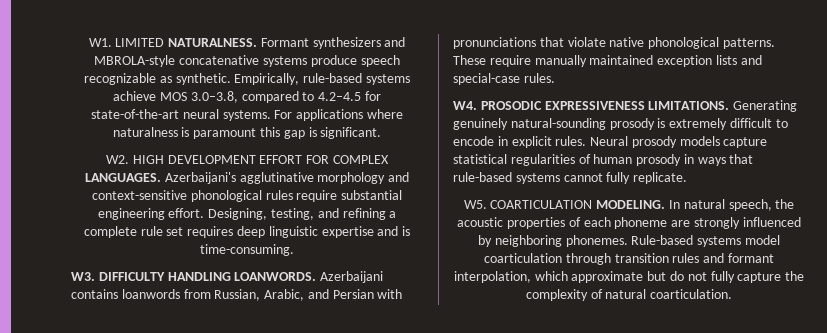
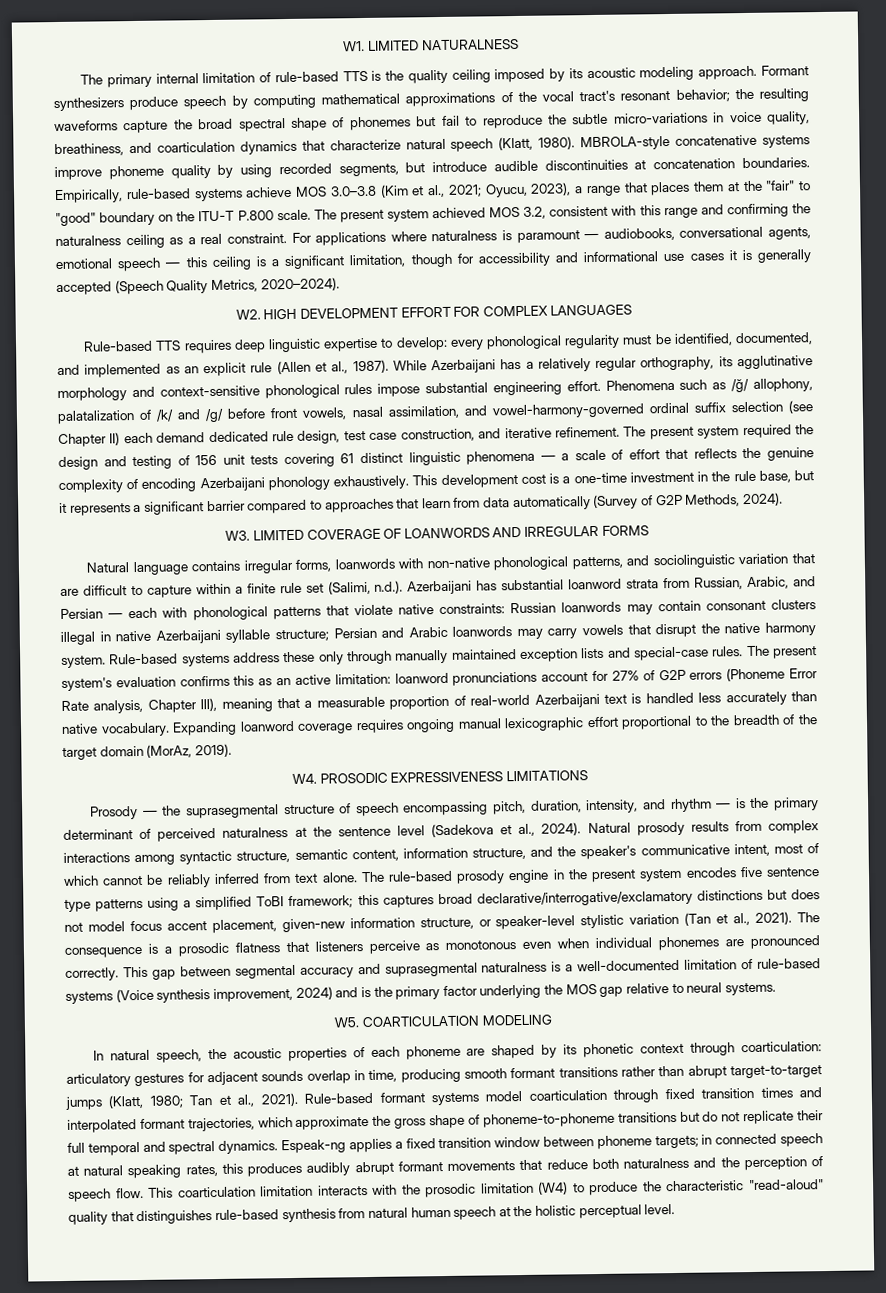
[168,37,406,49] [94,55,400,67] [84,73,231,85] NATURALNESS. Formant synthesizers and MBROLA-style concatenative systems produce speech recognizable as synthetic. -> [421,38,519,51] [80,65,809,88] [53,88,809,112] [54,111,810,134] [54,134,810,157] [54,157,810,181] NATURALNESS // The primary internal limitation of rule-based TTS is the quality ceiling imposed by its acoustic modeling approach. Formant synthesizers produce speech by computing mathematical approximations of the vocal tract's resonant behavior; the resulting waveforms capture the broad spectral shape of phonemes but fail to reproduce the subtle micro-variations in voice quality, breathiness, and coarticulation dynamics that characterize natural speech (Klatt, 1980). MBROLA-style concatenative systems improve phoneme quality by using recorded segments, but introduce audible discontinuities at concatenation boundaries.
[190,91,381,103] [91,109,271,121] 3.0–3.8, compared to 4.2–4.5 for state-of-the-art neural systems. -> [329,180,811,198] [55,203,811,227] [55,233,287,249] 3.0–3.8 (Kim et al., 2021; Oyucu, 2023), a range that places them at the "fair" to "good" boundary on the ITU-T P.800 scale. The present system achieved MOS 3.2, consistent with this range and confirming the naturalness ceiling as a real constraint.
[260,127,382,139] this gap is significant. -> [584,226,812,241] [55,249,812,272] [56,277,340,296] — audiobooks, conversational agents, emotional speech — this ceiling is a significant limitation, though for accessibility and informational use cases it is generally accepted (Speech Quality Metrics, 2020–2024).
[84,172,236,184] LANGUAGES. Azerbaijani's -> [550,304,633,316] [83,332,814,354] [57,356,733,378] LANGUAGES // Rule-based TTS requires deep linguistic expertise to develop: every phonological regularity must be identified, documented, and implemented as an explicit rule (Allen et al., 1987). While Azerbaijani has a relatively regular orthography, its
[296,190,338,202] require -> [377,383,421,397] impose
[208,208,397,220] [83,226,411,238] [200,244,294,256] [71,271,384,283] [71,289,180,299] Designing, testing, and refining a complete rule set requires deep linguistic expertise and is time-consuming. // W3. DIFFICULTY HANDLING LOANWORDS. Azerbaijani contains loanwords -> [605,378,813,393] [57,400,813,425] [58,424,814,448] [58,447,814,471] [58,470,815,494] [59,492,783,516] [225,525,649,541] [86,553,816,576] [60,578,660,598] Phenomena such as /ğ/ allophony, palatalization of /k/ and /g/ before front vowels, nasal assimilation, and vowel-harmony-governed ordinal suffix selection (see Chapter II) each demand dedicated rule design, test case construction, and iterative refinement. The present system required the design and testing of 156 unit tests covering 61 distinct linguistic phenomena — a scale of effort that reflects the genuine complexity of encoding Azerbaijani phonology exhaustively. This development cost is a one-time investment in the rule base, but it represents a significant barrier compared to approaches that learn from data automatically (Survey of G2P Methods, 2024). // W3. LIMITED COVERAGE OF LOANWORDS AND IRREGULAR FORMS // Natural language contains irregular forms, loanwords with non-native phonological patterns, and sociolinguistic variation that are difficult to capture within a finite rule set (Salimi, n.d.). Azerbaijani has substantial loanword strata
[377,289,403,299] [453,37,775,49] [453,55,531,67] with pronunciations that violate native phonological patterns. These require -> [108,599,816,621] [60,622,816,646] [61,650,392,668] — each with phonological patterns that violate native constraints: Russian loanwords may contain consonant clusters illegal in native Azerbaijani syllable structure; Persian and Arabic loanwords may carry vowels that disrupt the native harmony system. Rule-based systems address these only through
[453,100,798,112] [453,118,788,130] [453,136,768,148] [453,154,754,166] [453,172,688,184] // W4. PROSODIC EXPRESSIVENESS LIMITATIONS. Generating genuinely natural-sounding prosody is extremely difficult to encode in explicit rules. Neural prosody models capture statistical regularities of human prosody in ways that rule-based systems cannot fully replicate. -> [746,645,818,659] [61,667,819,691] [61,691,817,714] [61,714,818,737] [62,743,232,760] [292,770,588,784] [90,797,820,820] [63,820,819,842] [63,843,819,866] [63,866,820,888] [64,889,821,912] [64,911,820,934] [64,935,821,958] [65,958,822,981] [65,982,776,1004] The present system's evaluation confirms this as an active limitation: loanword pronunciations account for 27% of G2P errors (Phoneme Error Rate analysis, Chapter III), meaning that a measurable proportion of real-world Azerbaijani text is handled less accurately than native vocabulary. Expanding loanword coverage requires ongoing manual lexicographic effort proportional to the breadth of the target domain (MorAz, 2019). // W4. PROSODIC EXPRESSIVENESS LIMITATIONS // Prosody — the suprasegmental structure of speech encompassing pitch, duration, intensity, and rhythm — is the primary determinant of perceived naturalness at the sentence level (Sadekova et al., 2024). Natural prosody results from complex interactions among syntactic structure, semantic content, information structure, and the speaker's communicative intent, most of which cannot be reliably inferred from text alone. The rule-based prosody engine in the present system encodes five sentence type patterns using a simplified ToBI framework; this captures broad declarative/interrogative/exclamatory distinctions but does not model focus accent placement, given-new information structure, or speaker-level stylistic variation (Tan et al., 2021). The consequence is a prosodic flatness that listeners perceive as monotonous even when individual phonemes are pronounced correctly. This gap between segmental accuracy and suprasegmental naturalness is a well-documented limitation of rule-based systems (Voice synthesis improvement, 2024) and is the primary factor underlying the MOS gap relative to neural systems.
[596,200,666,209] MODELING. -> [481,1014,552,1026] MODELING //
[693,217,801,229] [478,235,780,247] [484,253,774,265] [453,271,805,283] [525,289,733,301] strongly influenced by neighboring phonemes. Rule-based systems model coarticulation through transition rules and formant interpolation, which approximate but do not fully capture the complexity of natural coarticulation. -> [491,1041,823,1059] [66,1065,822,1087] [65,1087,822,1110] [67,1110,825,1133] [67,1133,823,1156] [67,1156,824,1179] [68,1179,824,1202] [68,1204,676,1225] shaped by its phonetic context through coarticulation: articulatory gestures for adjacent sounds overlap in time, producing smooth formant transitions rather than abrupt target-to-target jumps (Klatt, 1980; Tan et al., 2021). Rule-based formant systems model coarticulation through fixed transition times and interpolated formant trajectories, which approximate the gross shape of phoneme-to-phoneme transitions but do not replicate their full temporal and spectral dynamics. Espeak-ng applies a fixed transition window between phoneme targets; in connected speech at natural speaking rates, this produces audibly abrupt formant movements that reduce both naturalness and the perception of speech flow. This coarticulation limitation interacts with the prosodic limitation (W4) to produce the characteristic "read-aloud" quality that distinguishes rule-based synthesis from natural human speech at the holistic perceptual level.

